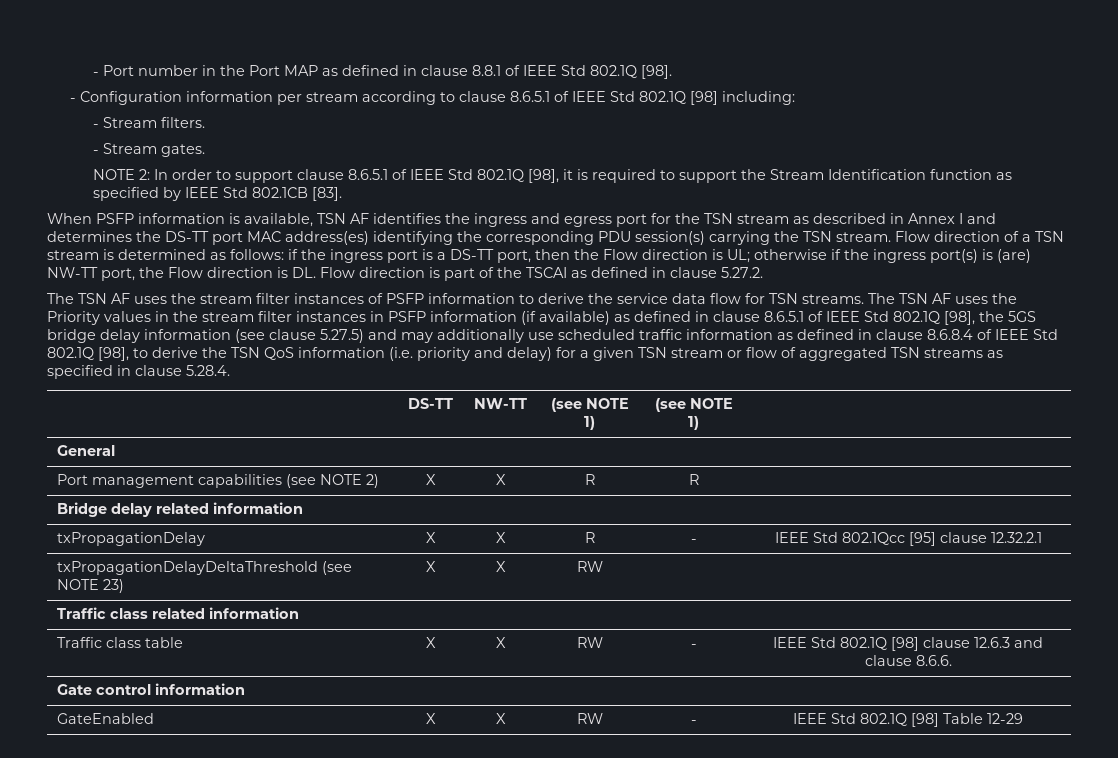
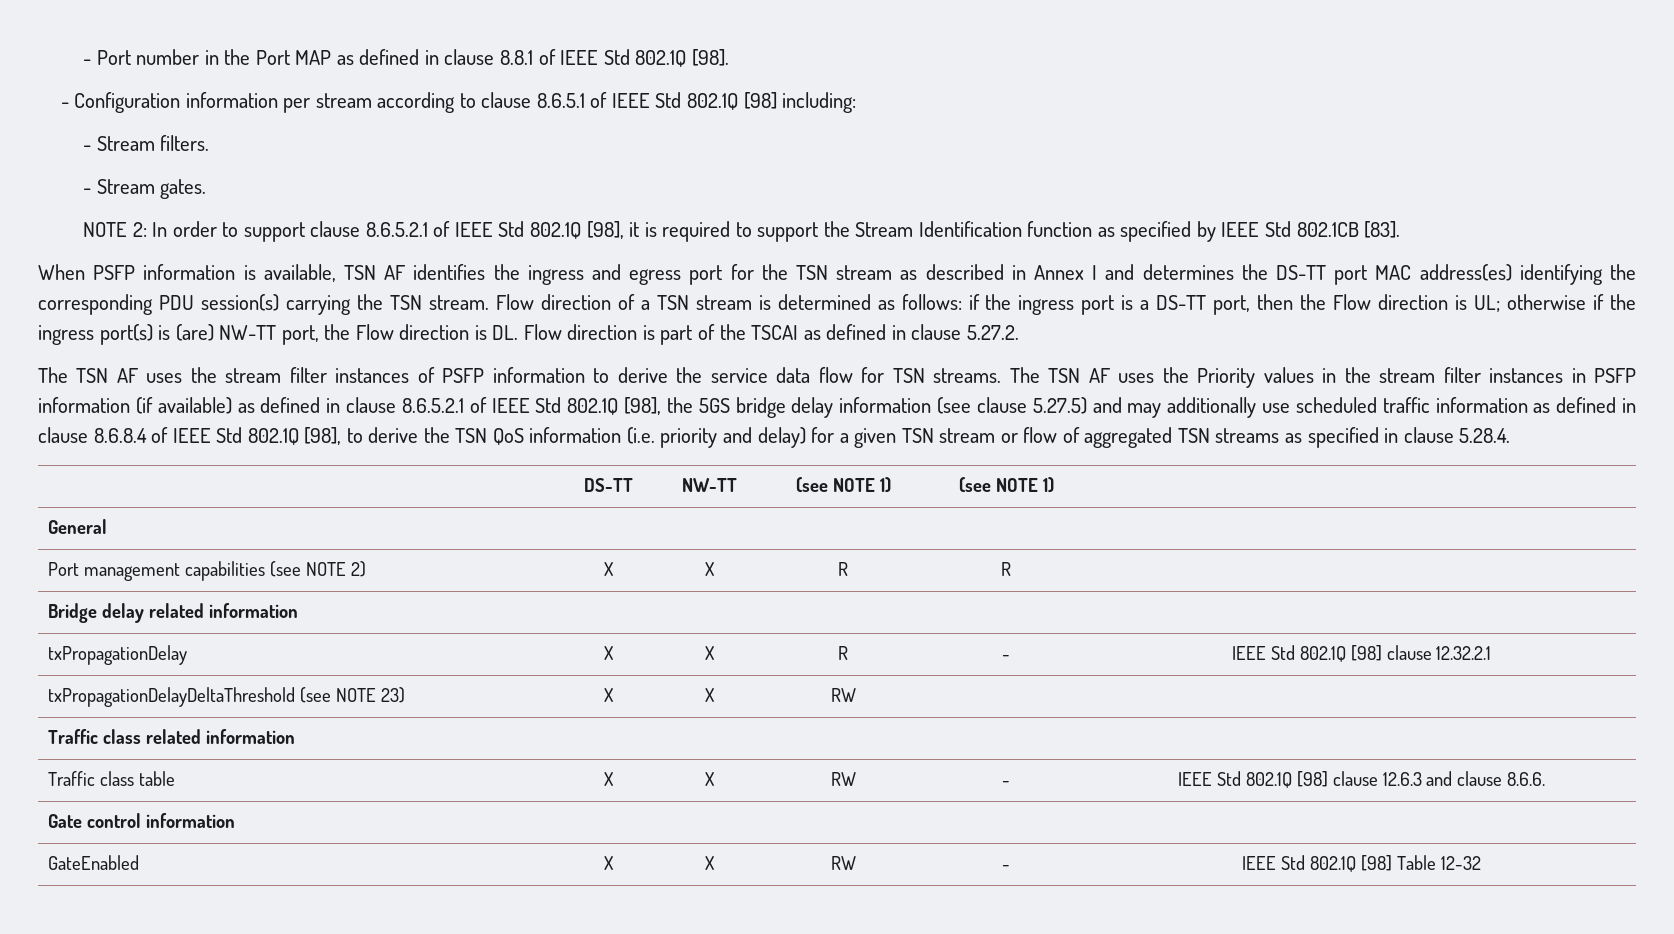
[347,169,388,180] 8.6.5.1 -> [365,222,428,237] 8.6.5.2.1
[764,311,804,322] 8.6.5.1 -> [401,398,464,413] 8.6.5.2.1
[841,532,936,546] 802.1Qcc [95] -> [1299,645,1382,662] 802.1Q [98]
[987,713,1023,724] 12-29 -> [1440,856,1481,870] 12-32

